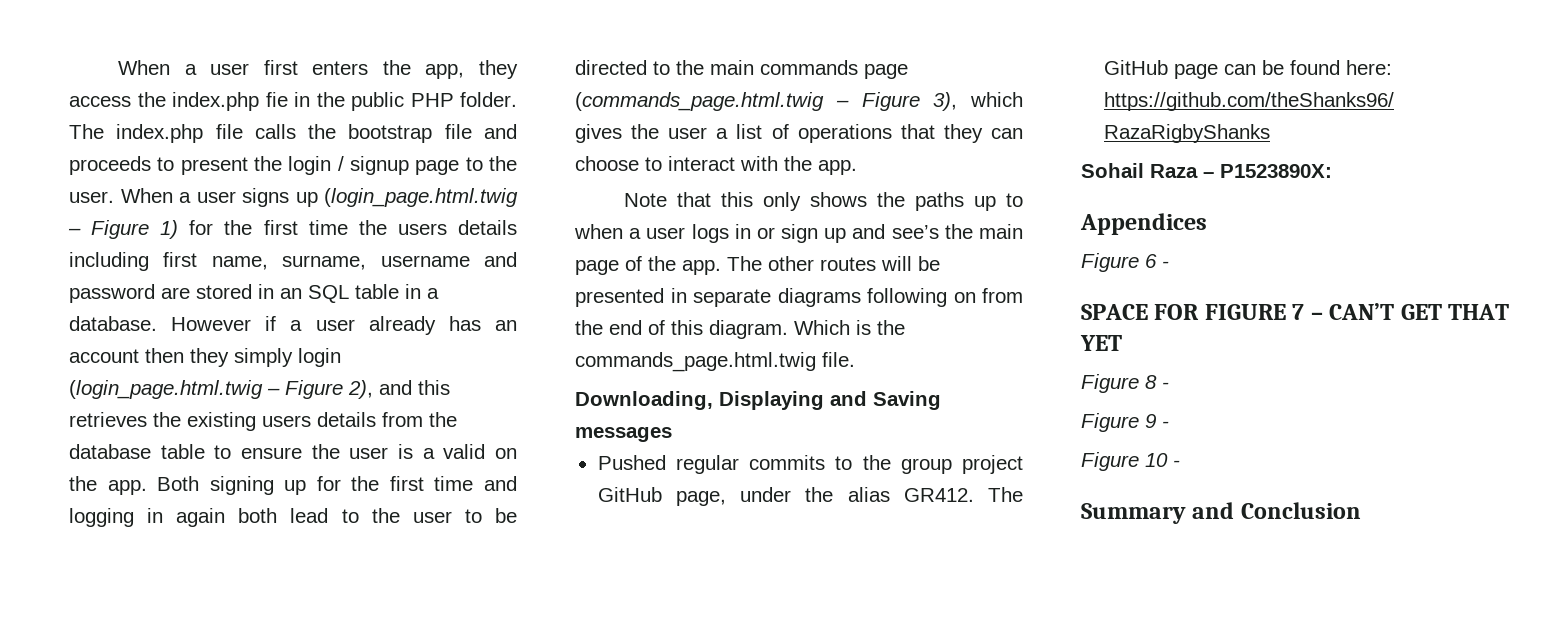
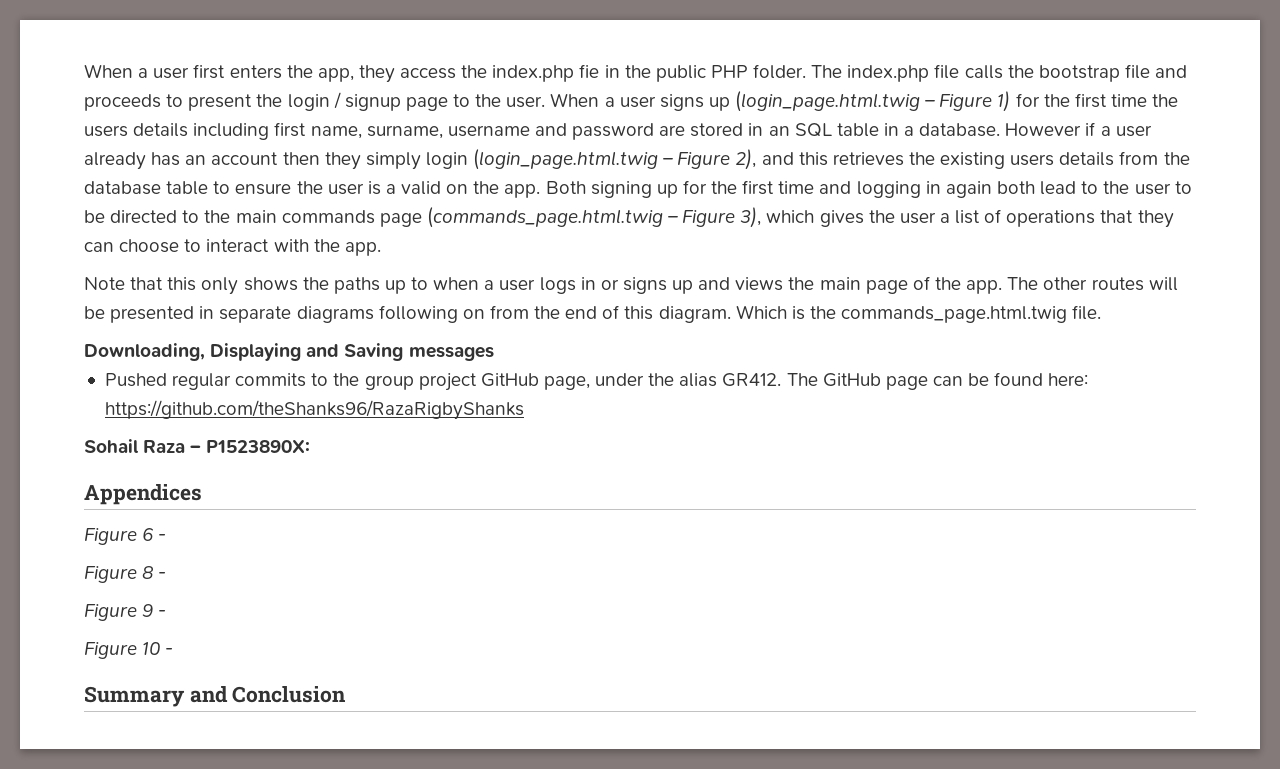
[781,224,819,243] sign -> [622,277,667,294] signs
[891,225,939,239] see’s -> [735,277,784,291] views
[1081,303,1510,320] [1080,335,1122,351] // SPACE FOR FIGURE 7 – CAN’T GET THAT YET -> (167, 537) none

